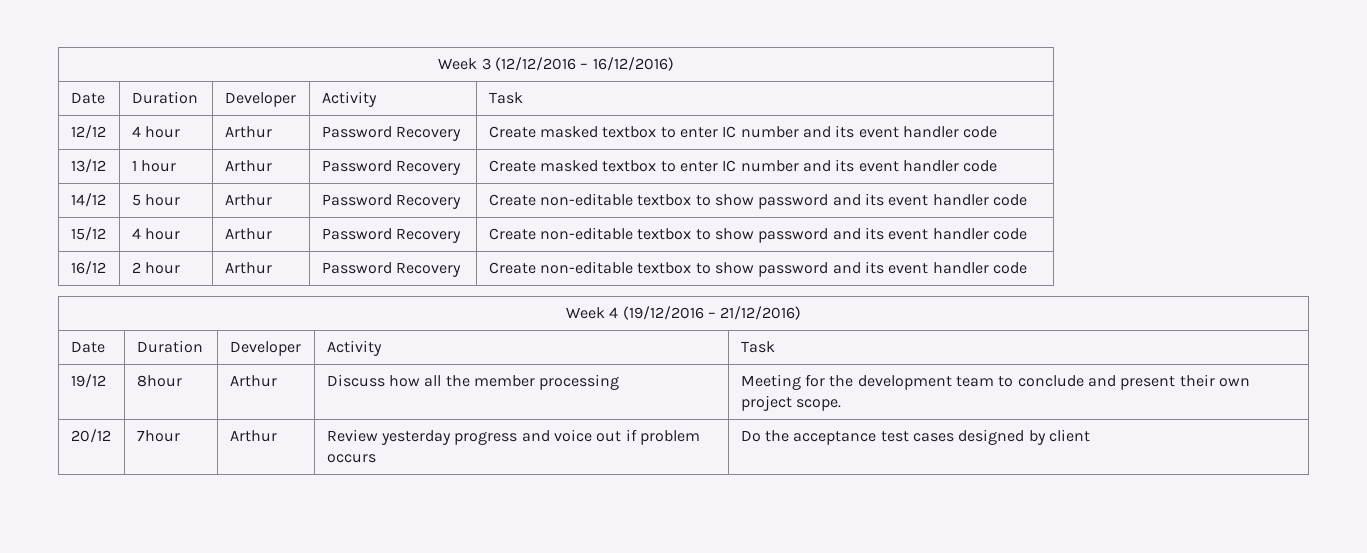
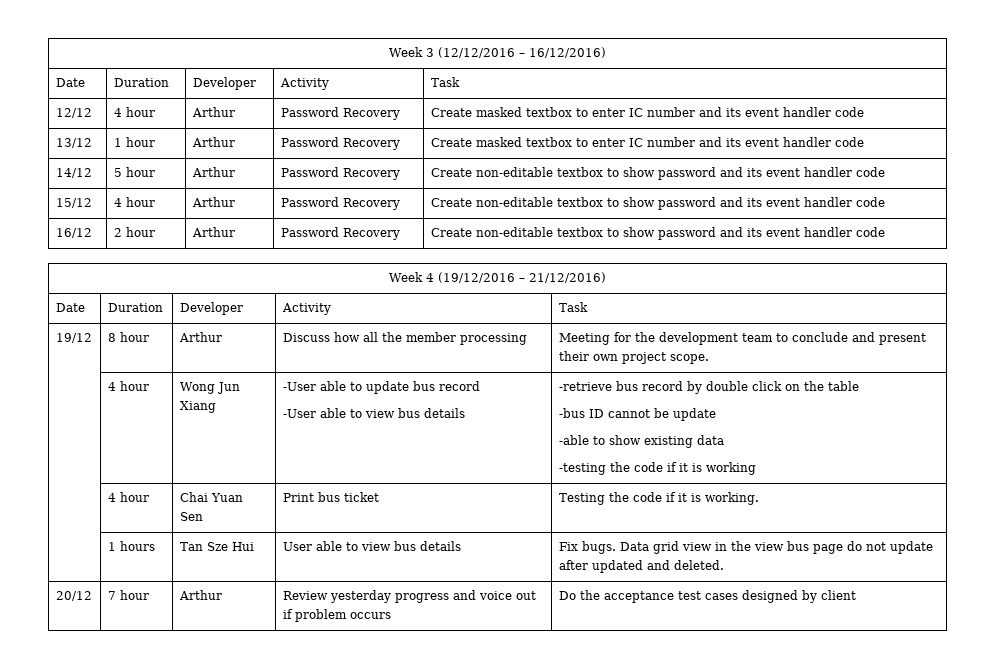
[136,375,182,387] 8hour -> [107,332,149,342] 8 hour
(842, 405) none -> [107,381,149,391] [179,382,240,394] [179,401,216,413] [282,381,480,394] [282,408,465,418] [558,381,859,394] [558,408,716,421] [558,435,724,448] [558,462,756,475] [107,492,149,502] [179,492,243,502] [179,512,203,521] [282,492,379,502] [558,492,759,505] [107,541,155,551] [179,542,254,551] [282,541,461,551] [558,541,933,554] [558,560,724,573] // | 4 hour | Wong Jun Xiang | -User able to update bus record // -User able to view bus details | -retrieve bus record by double click on the table // -bus ID cannot be update // -able to show existing data // -testing the code if it is working // | 4 hour | Chai Yuan Sen | Print bus ticket | Testing the code if it is working. // | 1 hours | Tan Sze Hui | User able to view bus details | Fix bugs. Data grid view in the view bus page do not update after updated and deleted.
[136,430,180,442] 7hour -> [107,590,149,600] 7 hour

